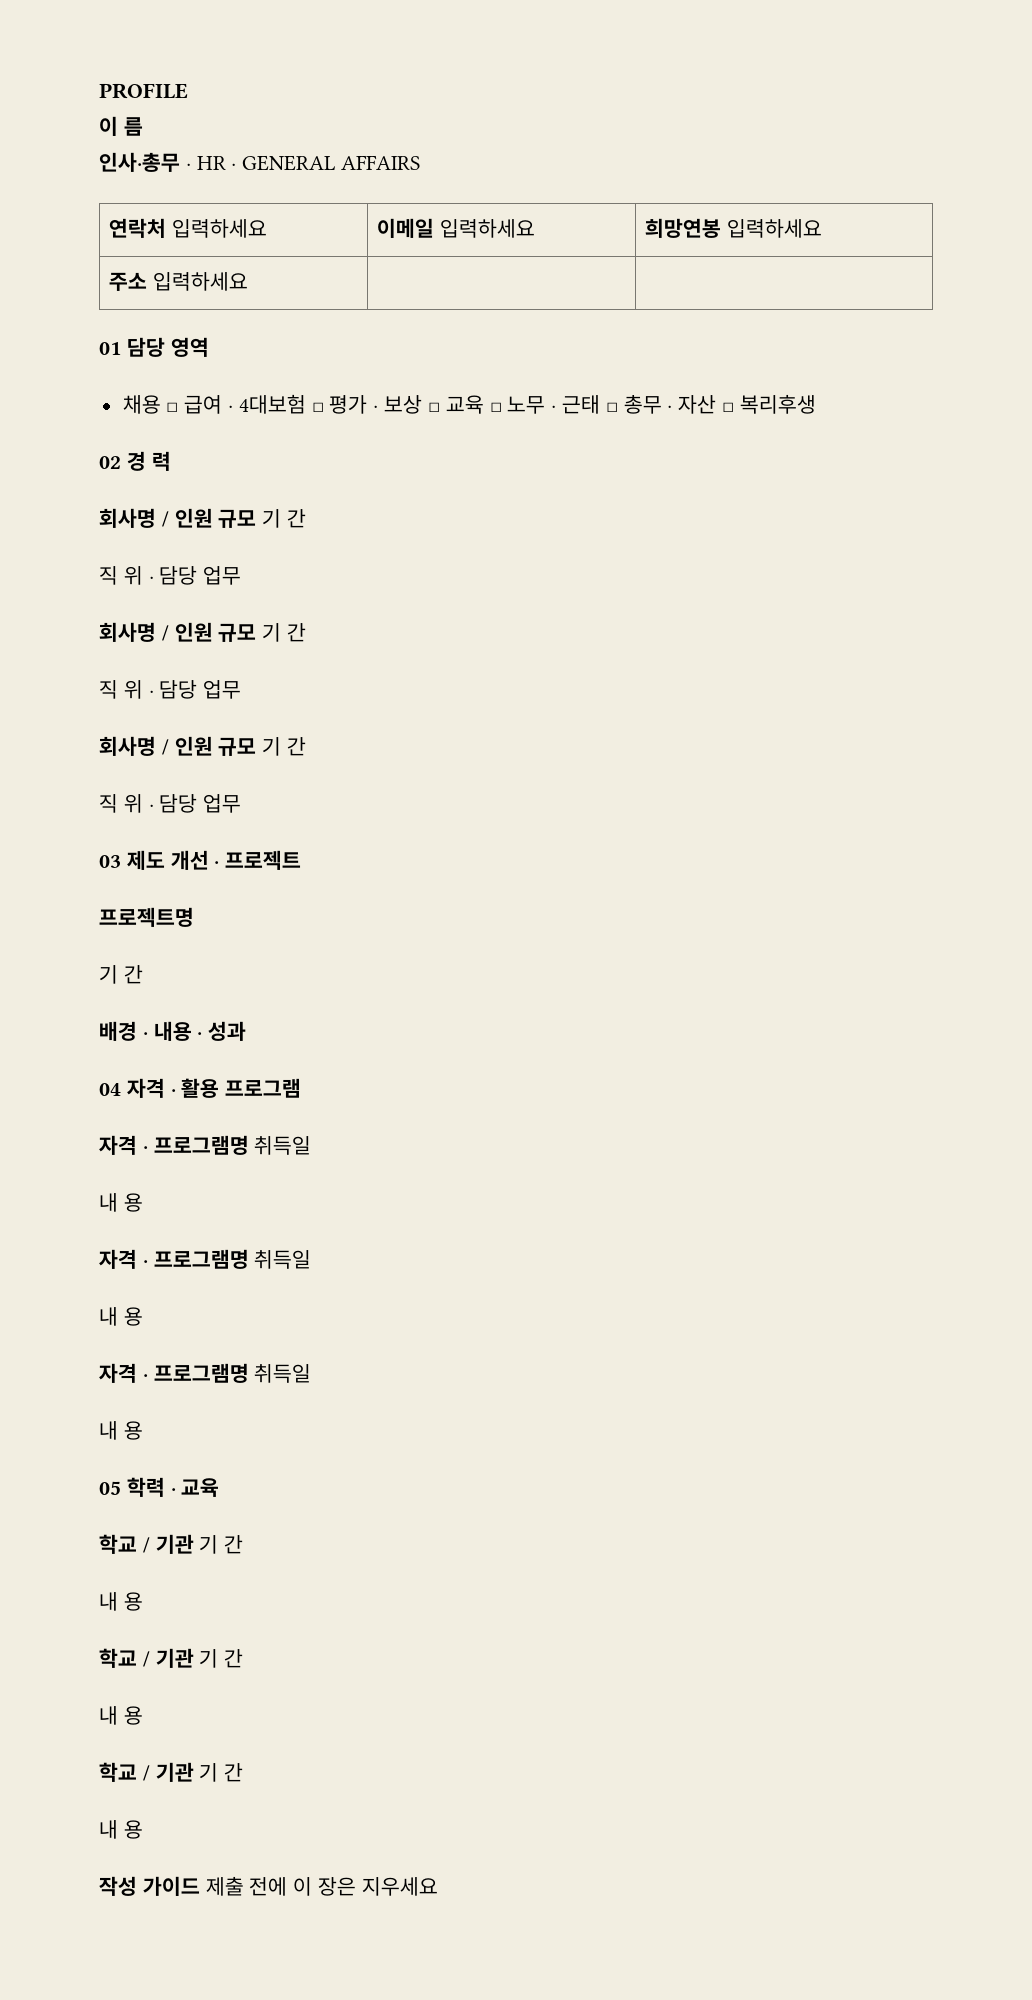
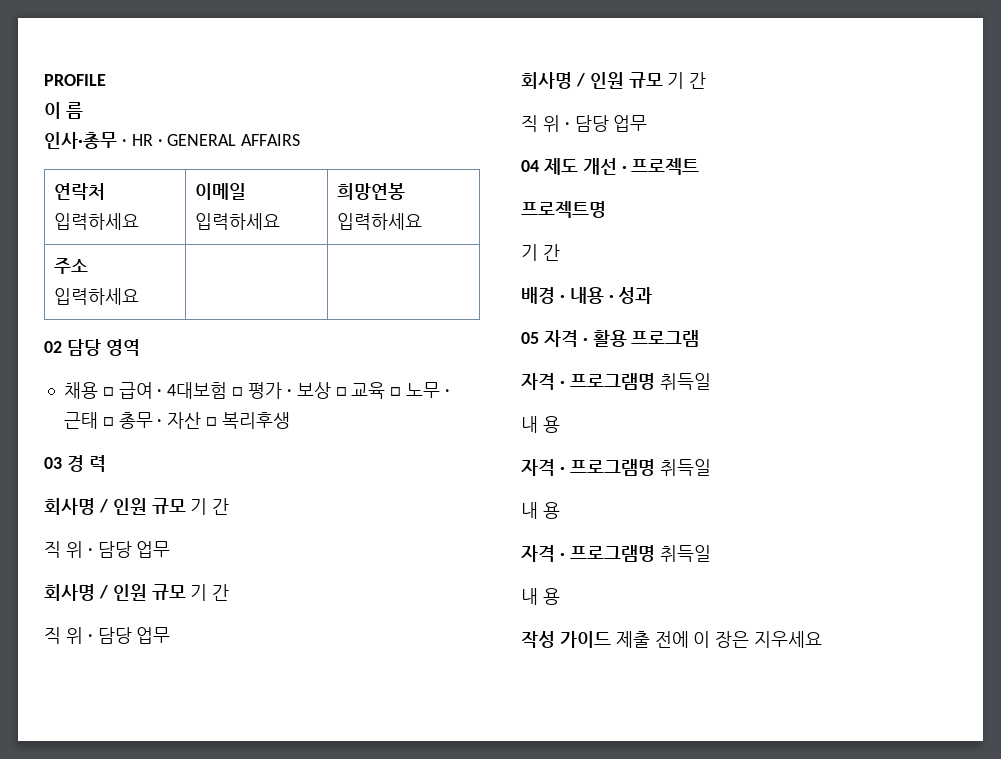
[99,342,121,355] 01 -> [44,341,62,353] 02
[99,456,121,469] 02 -> [44,457,62,469] 03
[99,855,121,868] 03 -> [521,160,539,172] 04
[99,1083,121,1096] 04 -> [521,332,539,344] 05
[99,1477,220,1497] [99,1534,244,1554] [99,1592,143,1611] [99,1648,244,1668] [99,1706,143,1725] [99,1762,244,1782] [99,1820,143,1839] // 05 학력 · 교육 // 학교 / 기관 기 간 // 내 용 // 학교 / 기관 기 간 // 내 용 // 학교 / 기관 기 간 // 내 용 -> (560, 596) none

